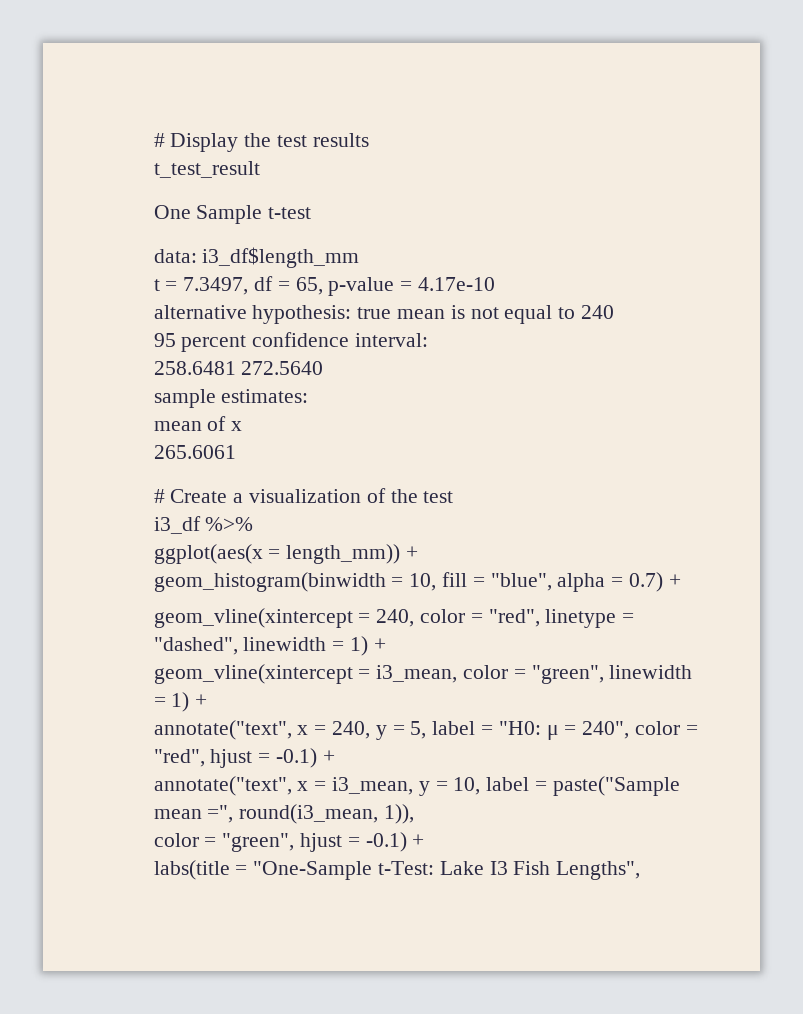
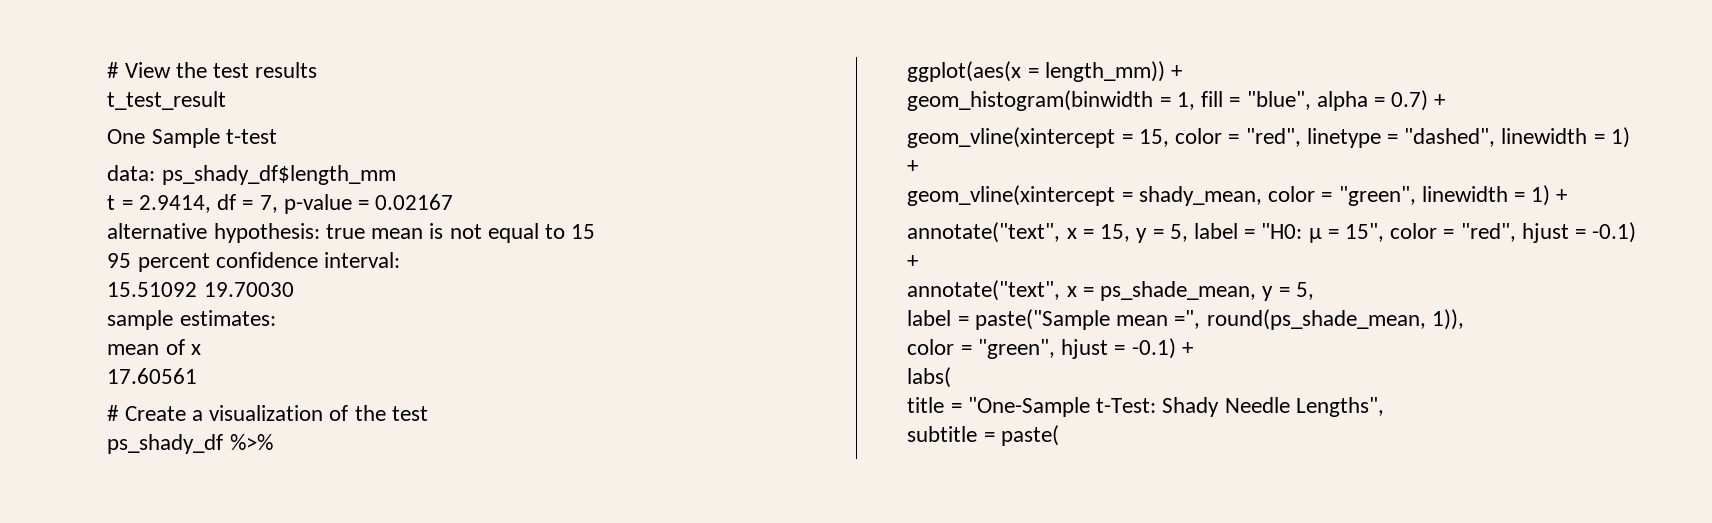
[153,133,239,152] # Display -> [107,62,171,78] # View
[202,247,360,268] i3_df$length_mm -> [161,165,396,185] ps_shady_df$length_mm
[183,277,249,295] 7.3497, -> [138,195,211,213] 2.9414,
[295,277,323,295] 65, -> [259,195,278,213] 7,
[418,277,496,291] 4.17e-10 -> [375,194,454,210] 0.02167
[581,305,615,319] 240 -> [571,224,596,239] 15
[153,361,324,375] 258.6481 272.5640 -> [107,282,294,297] 15.51092 19.70030
[153,445,236,459] 265.6061 -> [107,368,198,384] 17.60561
[153,516,201,534] i3_df -> [107,434,224,454] ps_shady_df
[409,573,437,591] 10, -> [1176,92,1195,110] 1,
[376,609,415,627] 240, -> [1138,129,1169,147] 15,
[376,665,458,683] i3_mean, -> [1138,186,1262,206] shady_mean,
[332,721,371,739] 240, -> [1100,224,1131,242] 15,
[582,721,630,739] 240", -> [1344,223,1384,242] 15",
[332,777,481,796] i3_mean, y = 10, -> [1100,281,1314,301] ps_shade_mean, y = 5, //
[239,804,379,824] round(i3_mean, -> [1206,309,1426,330] round(ps_shade_mean,
[153,860,230,880] labs(title -> [907,367,952,388] [907,397,945,413] labs( // title
[439,861,641,880] Lake I3 Fish Lengths", -> [1162,397,1384,417] [907,425,1059,446] Shady Needle Lengths", // subtitle = paste(

